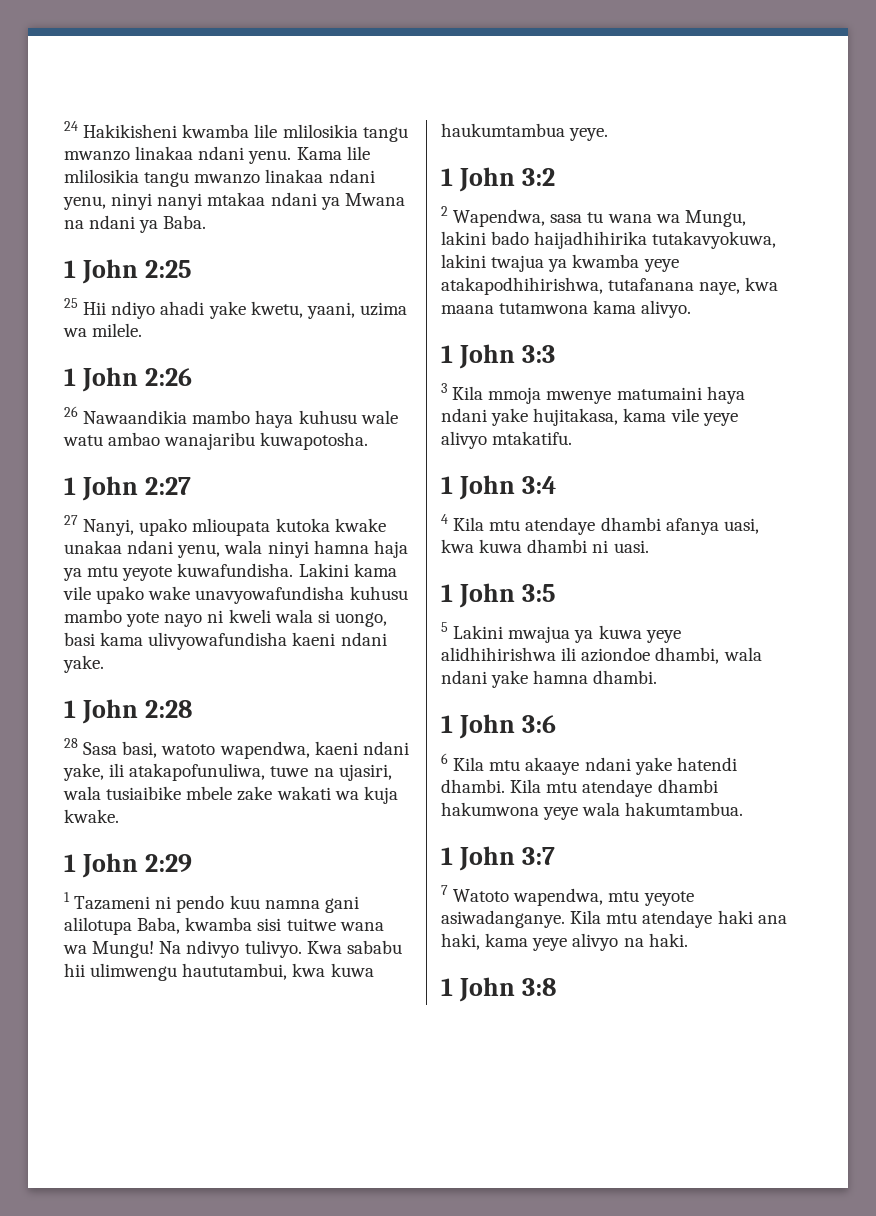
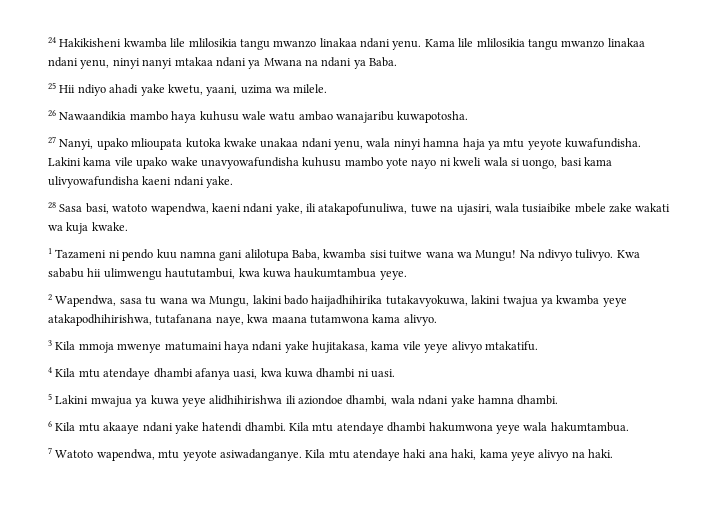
[64,259,192,284] // 1 John 2:25 -> (398, 62) none
[64,367,192,392] // 1 John 2:26 -> (328, 88) none
[64,476,191,501] // 1 John 2:27 -> (469, 117) none
[64,699,192,724] // 1 John 2:28 -> (234, 182) none
[64,853,192,878] // 1 John 2:29 -> (128, 226) none
[441,167,555,192] // 1 John 3:2 -> (407, 275) none
[441,344,555,369] // 1 John 3:3 -> (437, 320) none
[441,475,556,500] // 1 John 3:4 -> (538, 346) none
[441,583,556,608] // 1 John 3:5 -> (396, 373) none
[441,714,556,739] // 1 John 3:6 -> (559, 400) none
[441,846,555,871] // 1 John 3:7 -> (629, 427) none
[441,977,556,1002] // 1 John 3:8 -> (613, 453) none

